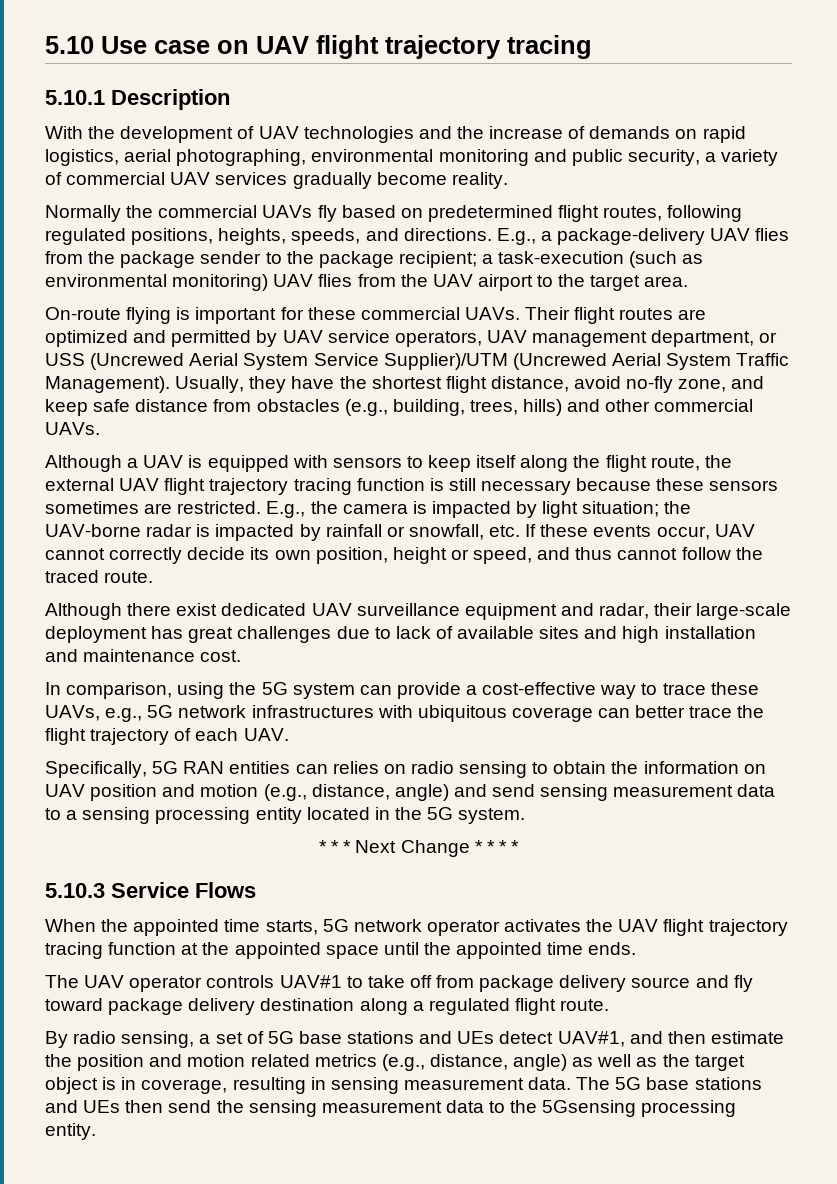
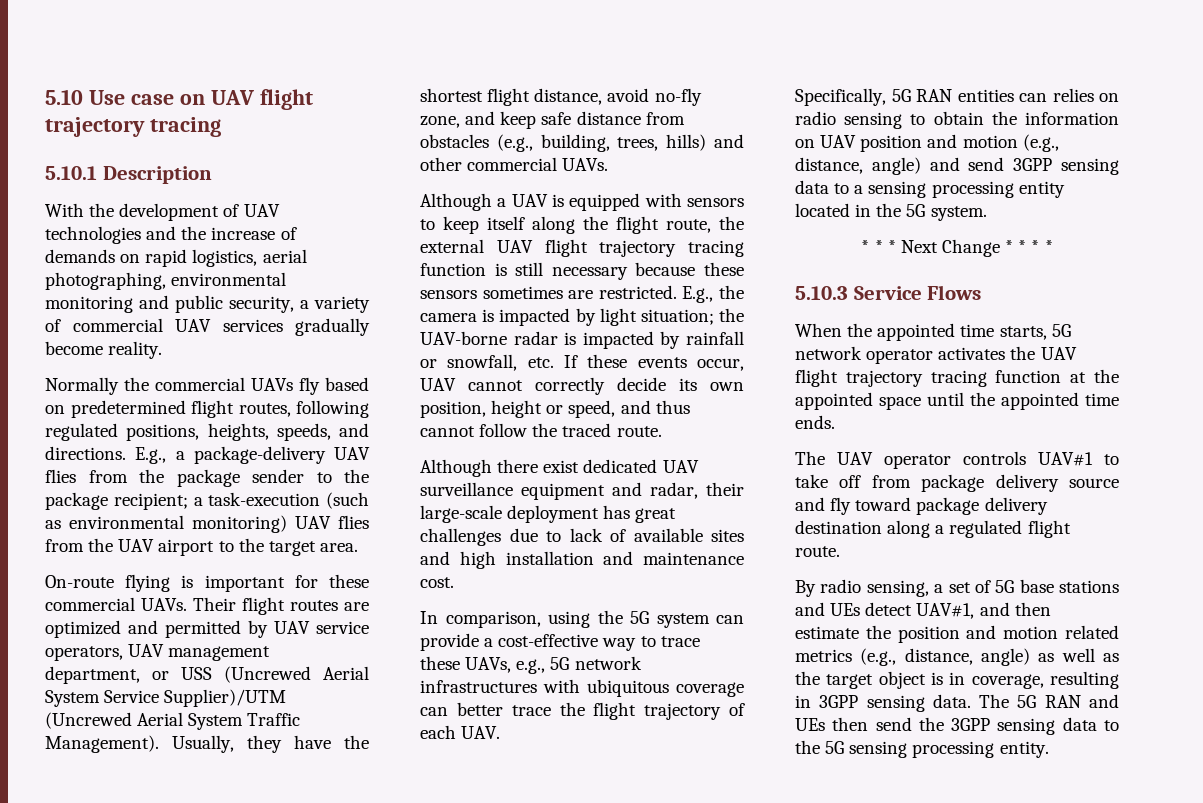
[540,784,734,801] sensing measurement -> [1013,158,1119,175] 3GPP sensing
[330,1077,524,1094] sensing measurement -> [819,695,925,712] 3GPP sensing
[646,1077,762,1090] base stations -> [1044,695,1081,708] RAN
[248,1100,442,1117] sensing measurement -> [951,718,1056,735] 3GPP sensing
[542,1100,637,1117] 5Gsensing -> [825,741,908,758] 5G sensing

